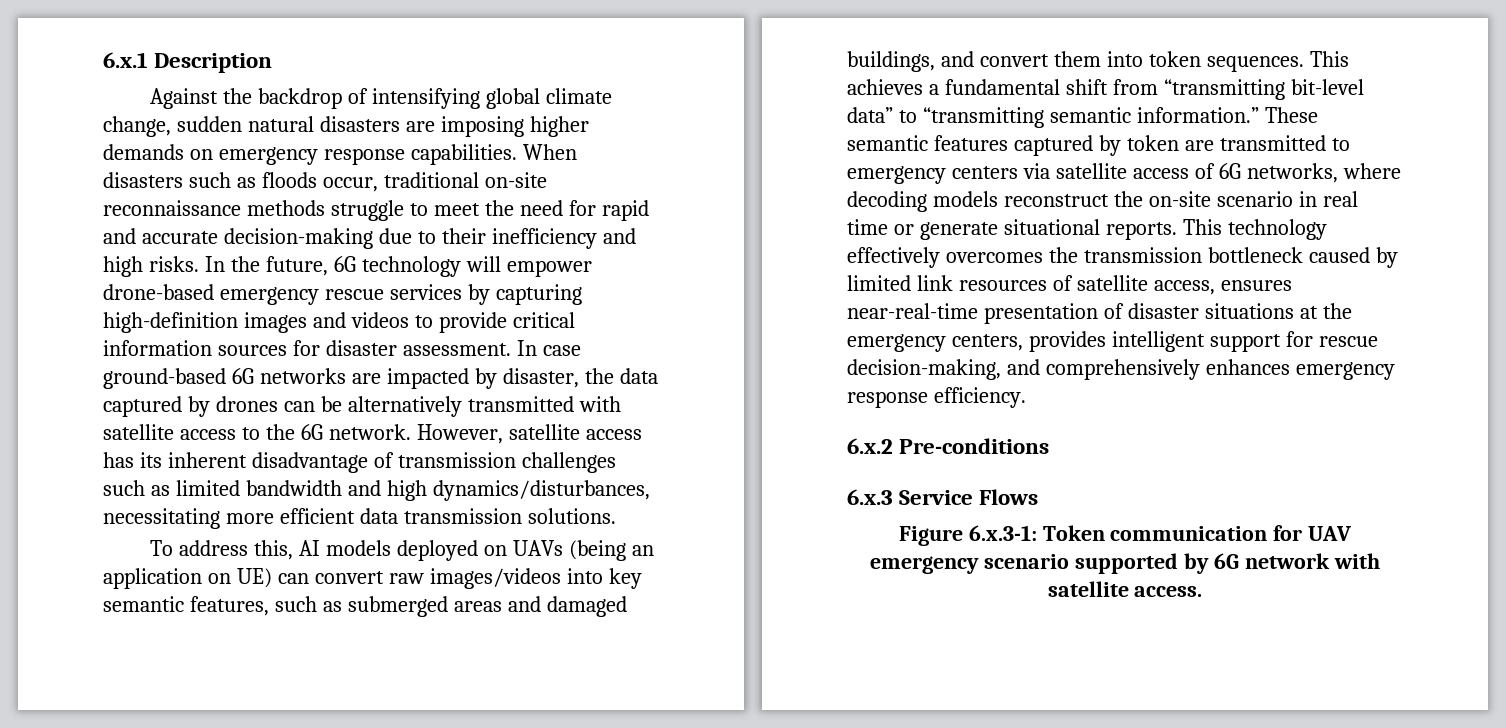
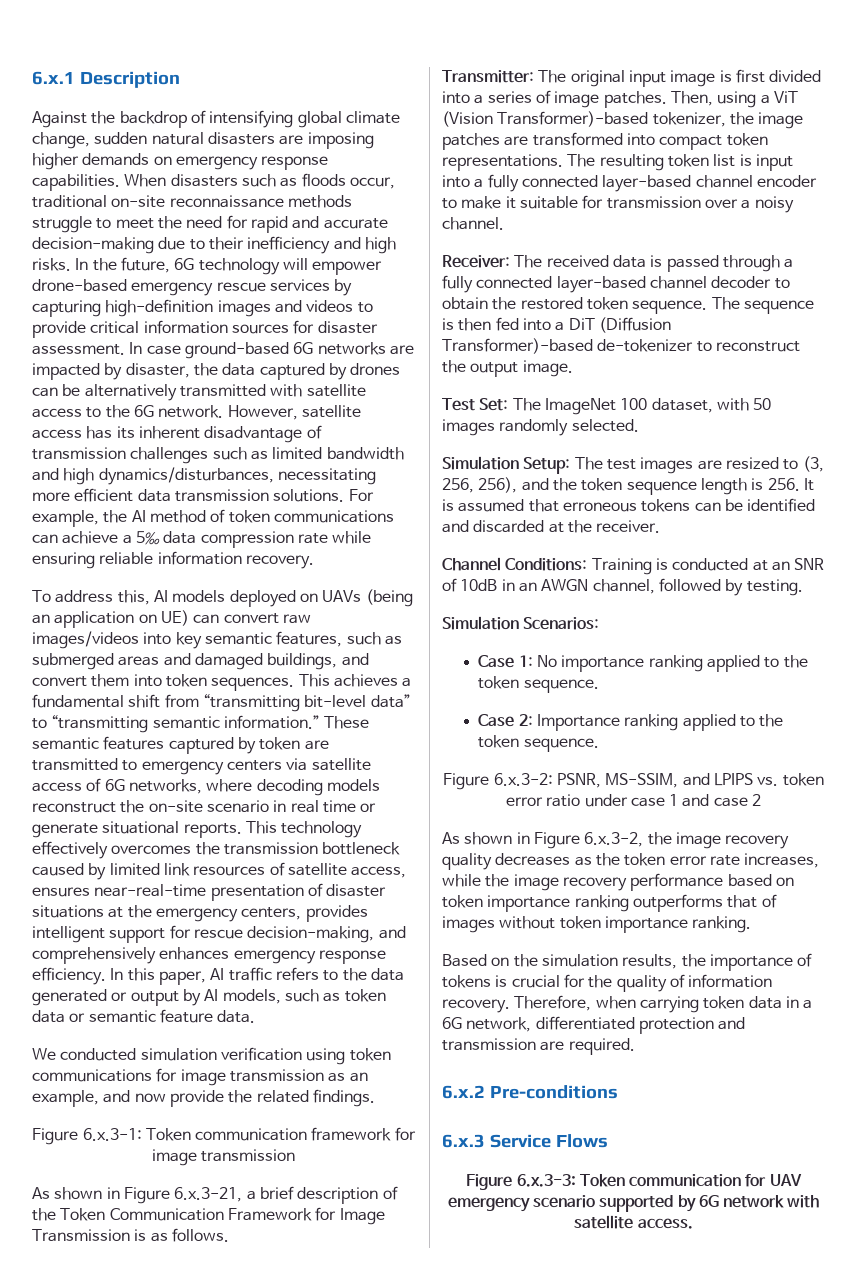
(616, 516) none -> [348,489,374,501] [32,509,394,527] [32,531,372,548] [32,551,314,569] For example, the AI method of token communications can achieve a 5‰ data compression rate while ensuring reliable information recovery.
(1026, 397) none -> [110,967,404,985] [32,989,386,1006] [32,1009,256,1023] [32,1047,391,1065] [32,1068,368,1086] [32,1089,375,1107] [32,1127,416,1145] [151,1149,296,1166] [32,1186,398,1204] [32,1207,385,1225] [32,1228,229,1242] [442,69,822,87] [442,90,798,108] [442,111,804,129] [442,132,768,150] [442,154,793,171] [442,174,817,192] [442,195,794,213] [442,217,504,230] [442,255,794,272] [442,275,790,293] [442,297,814,314] [442,317,671,333] [442,338,800,354] [442,360,573,377] [442,398,772,415] [442,419,639,436] [442,456,824,474] [442,477,814,495] [442,498,816,512] [442,520,661,533] [442,557,825,575] [442,578,803,596] [442,616,600,630] [478,655,808,672] [478,676,599,693] [478,714,784,731] [478,735,599,752] [443,773,824,790] [505,794,762,807] [442,832,790,849] [442,853,820,870] [442,873,794,891] [442,894,777,912] [442,916,752,933] [442,953,813,971] [442,974,773,992] [442,995,813,1013] [442,1016,746,1034] [442,1038,635,1055] In this paper, AI traffic refers to the data generated or output by AI models, such as token data or semantic feature data. // We conducted simulation verification using token communications for image transmission as an example, and now provide the related findings. // Figure 6.x.3-1: Token communication framework for image transmission // As shown in Figure 6.x.3-21, a brief description of the Token Communication Framework for Image Transmission is as follows. // Transmitter: The original input image is first divided into a series of image patches. Then, using a ViT (Vision Transformer)-based tokenizer, the image patches are transformed into compact token representations. The resulting token list is input into a fully connected layer-based channel encoder to make it suitable for transmission over a noisy channel. // Receiver: The received data is passed through a fully connected layer-based channel decoder to obtain the restored token sequence. The sequence is then fed into a DiT (Diffusion Transformer)-based de-tokenizer to reconstruct the output image. // Test Set: The ImageNet 100 dataset, with 50 images randomly selected. // Simulation Setup: The test images are resized to (3, 256, 256), and the token sequence length is 256. It is assumed that erroneous tokens can be identified and discarded at the receiver. // Channel Conditions: Training is conducted at an SNR of 10dB in an AWGN channel, followed by testing. // Simulation Scenarios: // Case 1: No importance ranking applied to the token sequence. // Case 2: Importance ranking applied to the token sequence. // Figure 6.x.3-2: PSNR, MS-SSIM, and LPIPS vs. token error ratio under case 1 and case 2 // As shown in Figure 6.x.3-2, the image recovery quality decreases as the token error rate increases, while the image recovery performance based on token importance ranking outperforms that of images without token importance ranking. // Based on the simulation results, the importance of tokens is crucial for the quality of information recovery. Therefore, when carrying token data in a 6G network, differentiated protection and transmission are required.
[968,525,1037,541] 6.x.3-1: -> [516,1174,576,1187] 6.x.3-3:

